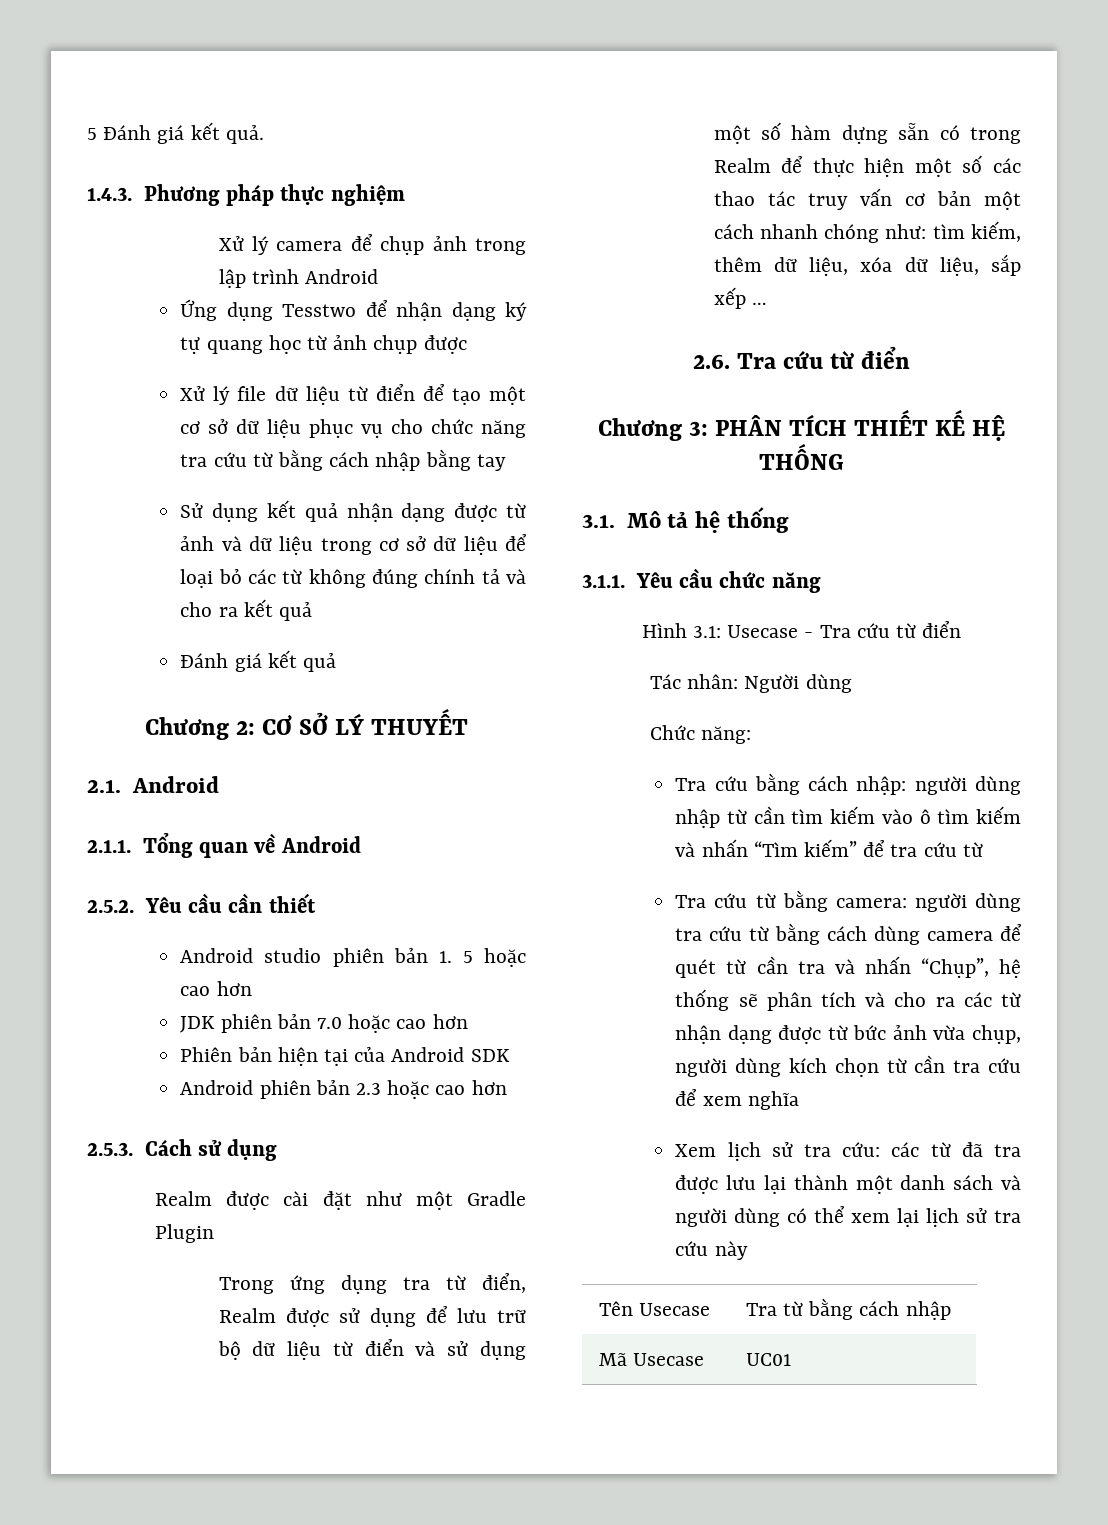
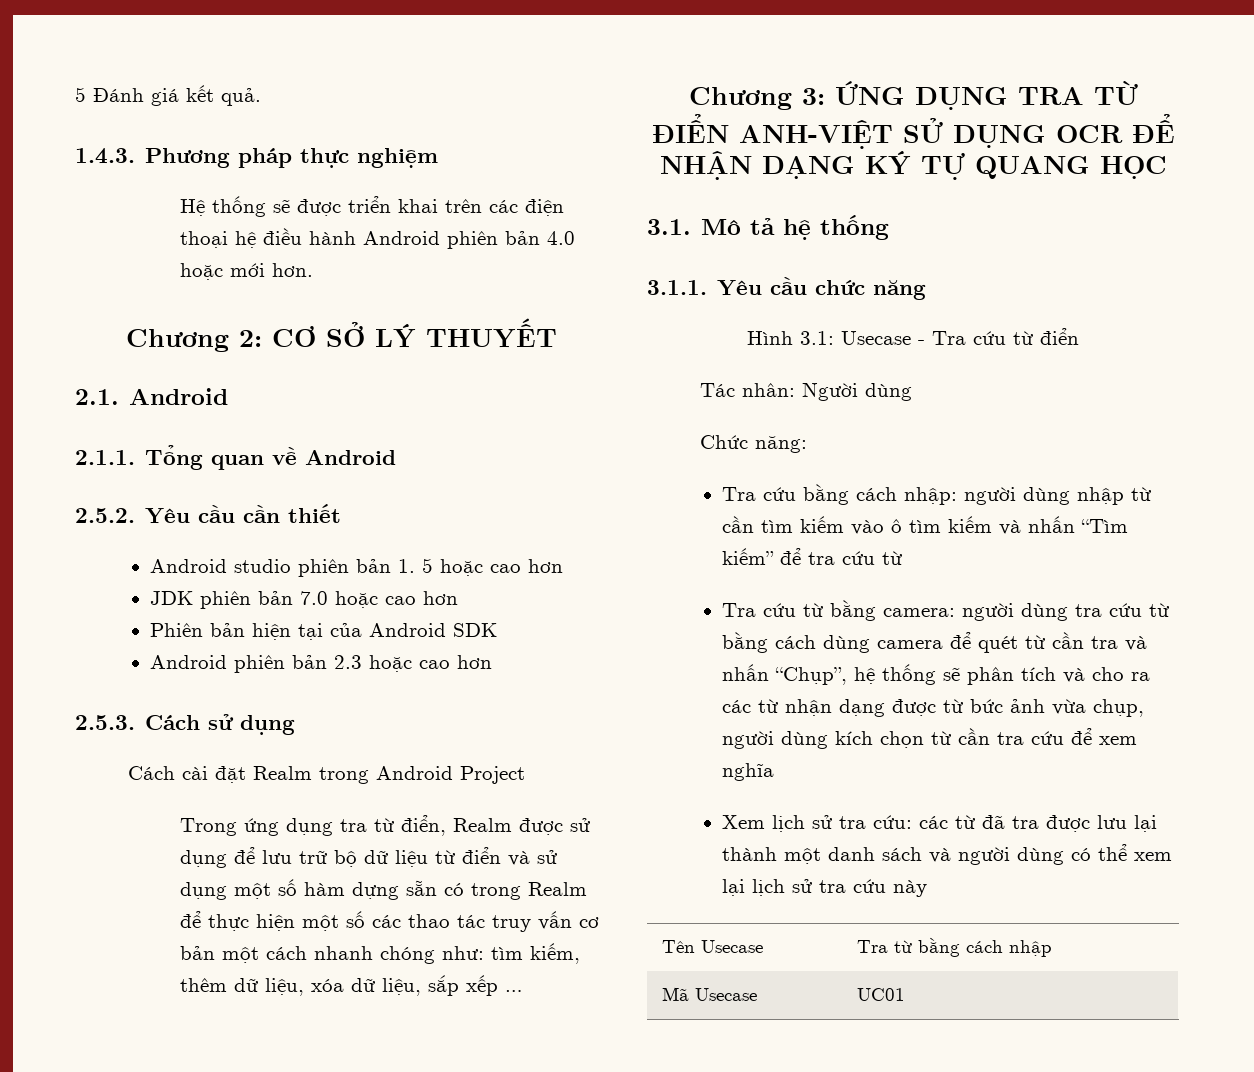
[218,234,526,255] [218,269,379,288] [180,299,527,321] [180,335,467,354] [180,384,526,405] [180,419,526,438] [180,449,506,471] [180,500,526,522] [180,534,527,555] [180,569,526,588] [180,599,312,621] [180,650,336,672] Xử lý camera để chụp ảnh trong lập trình Android // Ứng dụng Tesstwo để nhận dạng ký tự quang học từ ảnh chụp được // Xử lý file dữ liệu từ điển để tạo một cơ sở dữ liệu phục vụ cho chức năng tra cứu từ bằng cách nhập bằng tay // Sử dụng kết quả nhận dạng được từ ảnh và dữ liệu trong cơ sở dữ liệu để loại bỏ các từ không đúng chính tả và cho ra kết quả // Đánh giá kết quả -> [180,196,565,217] [180,228,576,249] [180,263,314,280] Hệ thống sẽ được triển khai trên các điện thoại hệ điều hành Android phiên bản 4.0 hoặc mới hơn.
[154,1191,526,1210] [154,1224,214,1243] Realm được cài đặt như một Gradle Plugin -> [127,766,525,784] Cách cài đặt Realm trong Android Project
[692,346,911,369] [597,409,1006,441] [759,443,844,470] 2.6. Tra cứu từ điển // Chương 3: PHÂN TÍCH THIẾT KẾ HỆ THỐNG -> [688,81,1138,110] [651,114,1175,149] [659,151,1167,180] Chương 3: ỨNG DỤNG TRA TỪ ĐIỂN ANH-VIỆT SỬ DỤNG OCR ĐỂ NHẬN DẠNG KÝ TỰ QUANG HỌC

